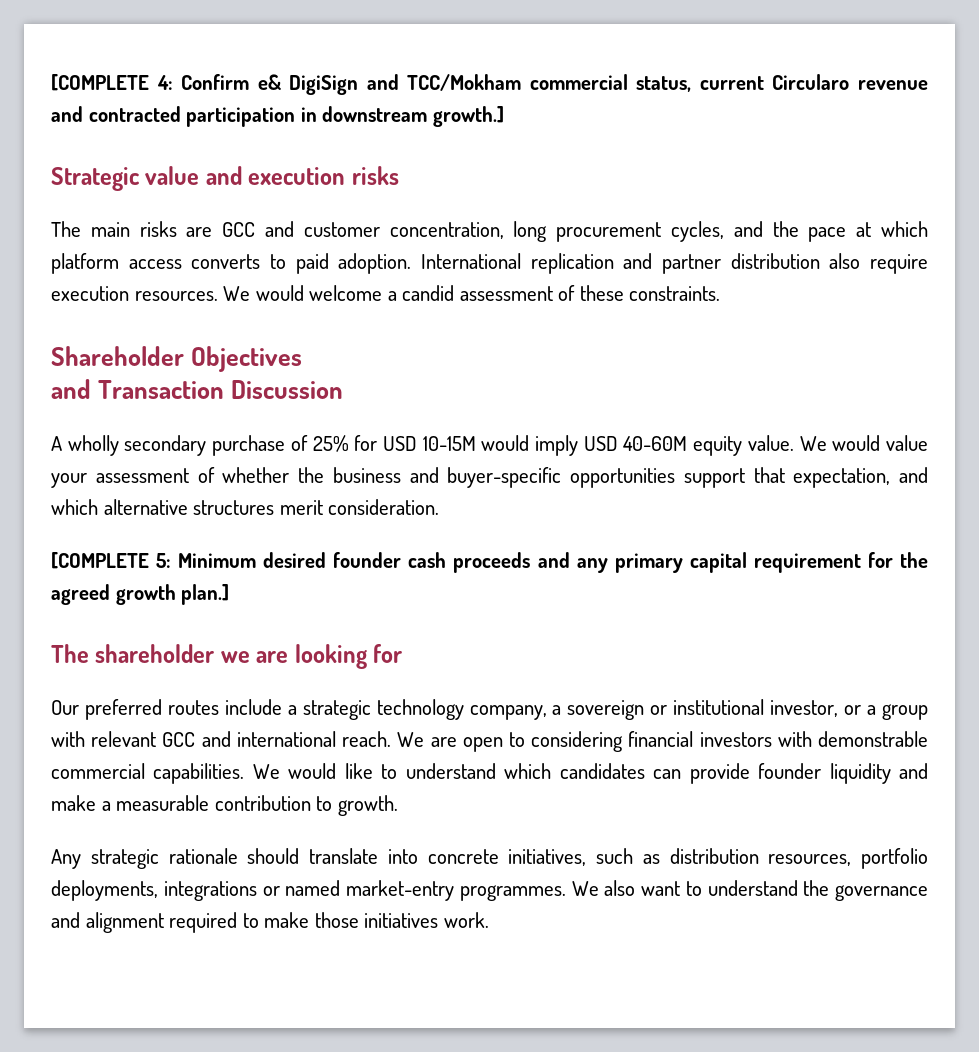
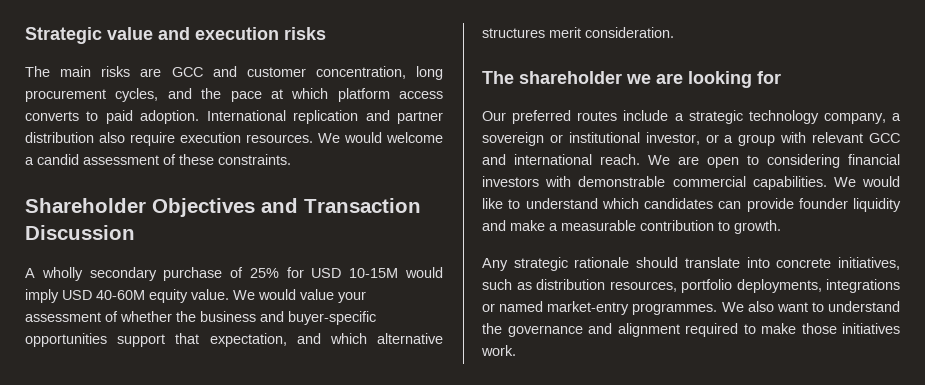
[51,74,928,95] [51,106,504,127] [COMPLETE 4: Confirm e& DigiSign and TCC/Mokham commercial status, current Circularo revenue and contracted participation in downstream growth.] // -> (25, 35) none
(303, 359) // -> (255, 207) none
[51,552,929,573] [51,584,230,605] // [COMPLETE 5: Minimum desired founder cash proceeds and any primary capital requirement for the agreed growth plan.] -> (674, 32) none

